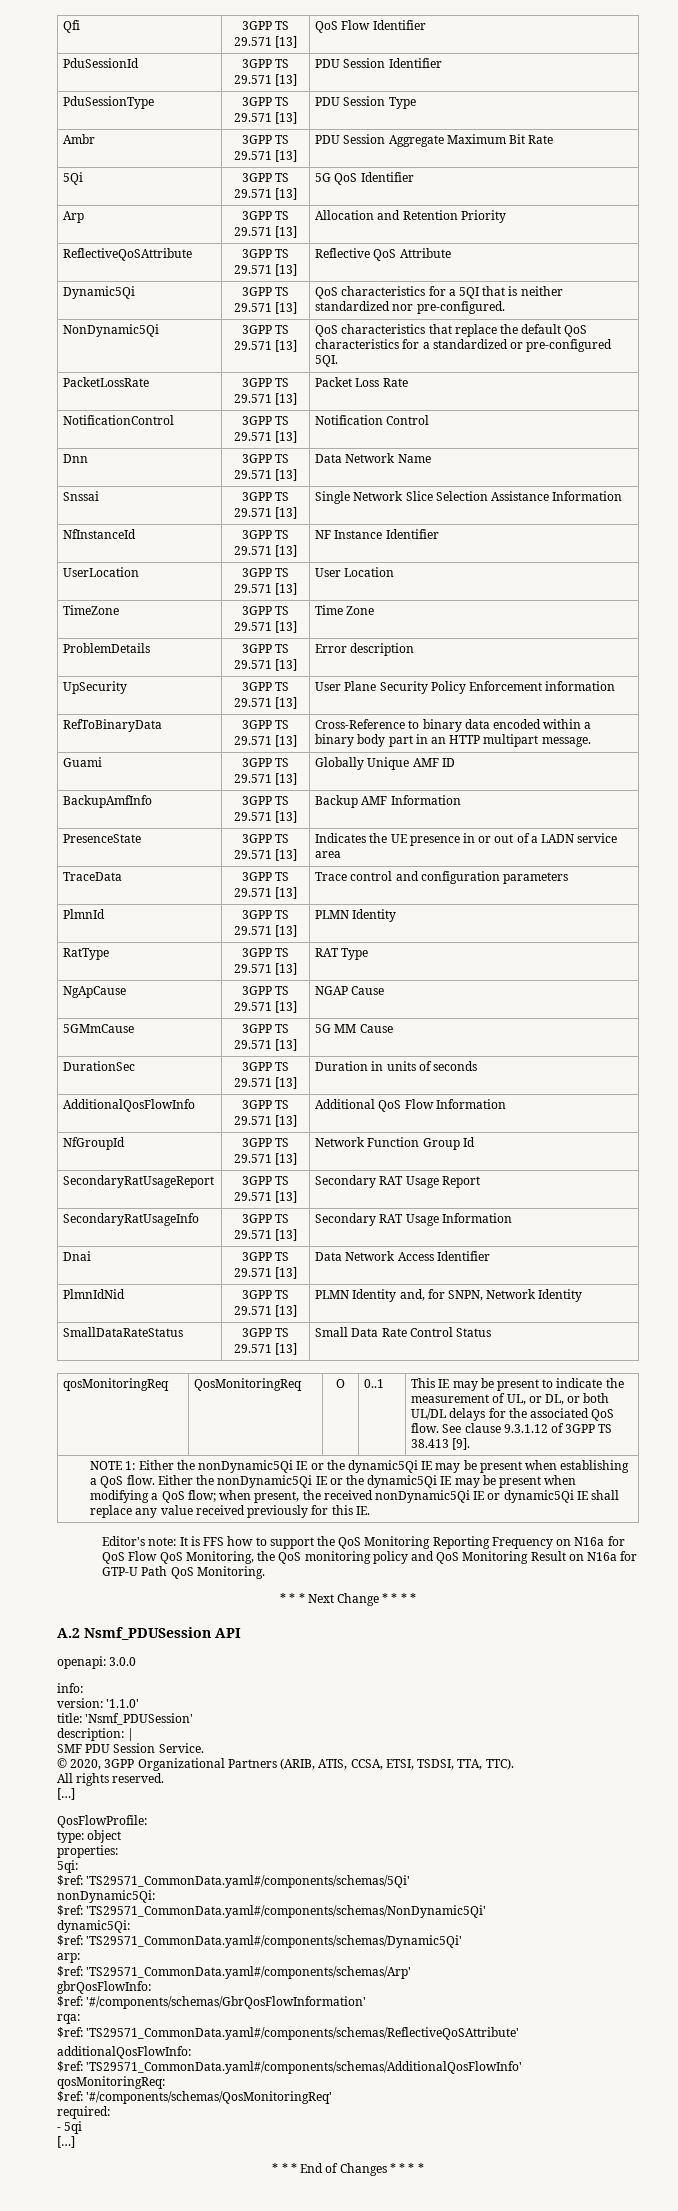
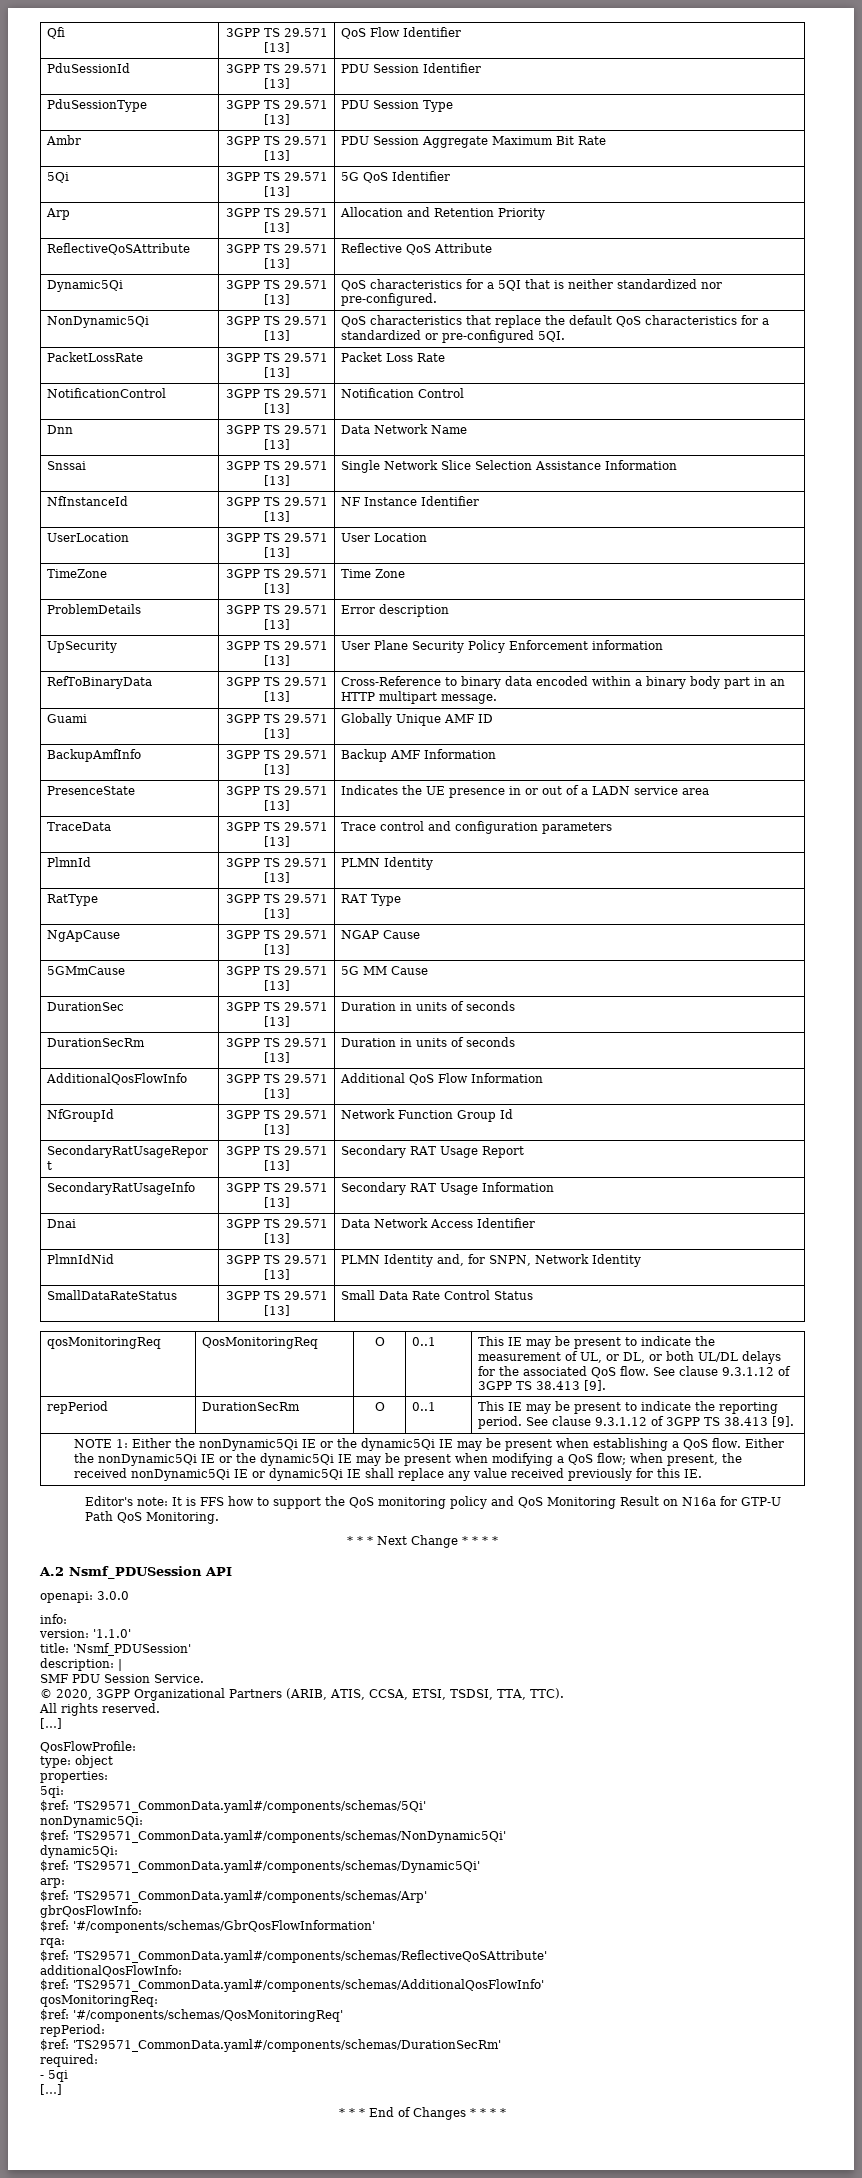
(477, 1066) none -> [46,1038,145,1047] [225,1038,328,1047] [263,1052,290,1063] [340,1037,515,1047] // DurationSecRm | 3GPP TS 29.571 [13] | Duration in units of seconds
(471, 1444) none -> [46,1401,108,1414] [201,1402,300,1411] [374,1402,385,1411] [411,1402,436,1411] [477,1401,778,1414] [477,1416,794,1429] // repPeriod | DurationSecRm | O | 0..1 | This IE may be present to indicate the reporting period. See clause 9.3.1.12 of 3GPP TS 38.413 [9].
[364,1536,625,1549] [102,1551,302,1564] Monitoring Reporting Frequency on N16a for QoS Flow QoS Monitoring, the QoS -> (374, 1502) none
(333, 2097) none -> [40,2024,105,2037] [40,2039,501,2052] // repPeriod: // $ref: 'TS29571_CommonData.yaml#/components/schemas/DurationSecRm'

